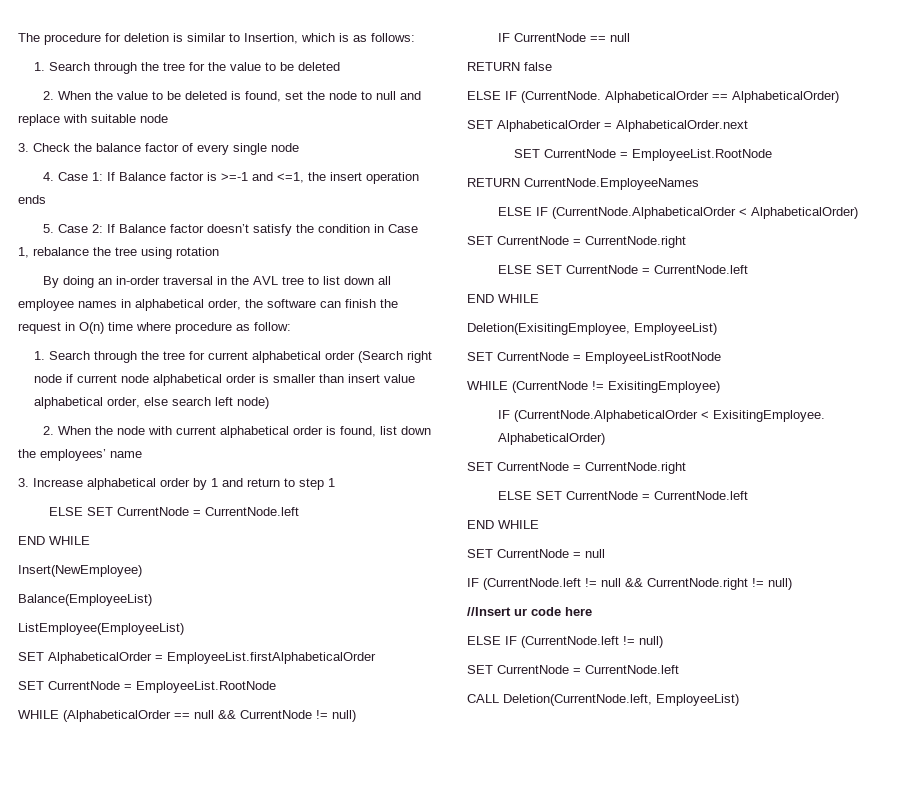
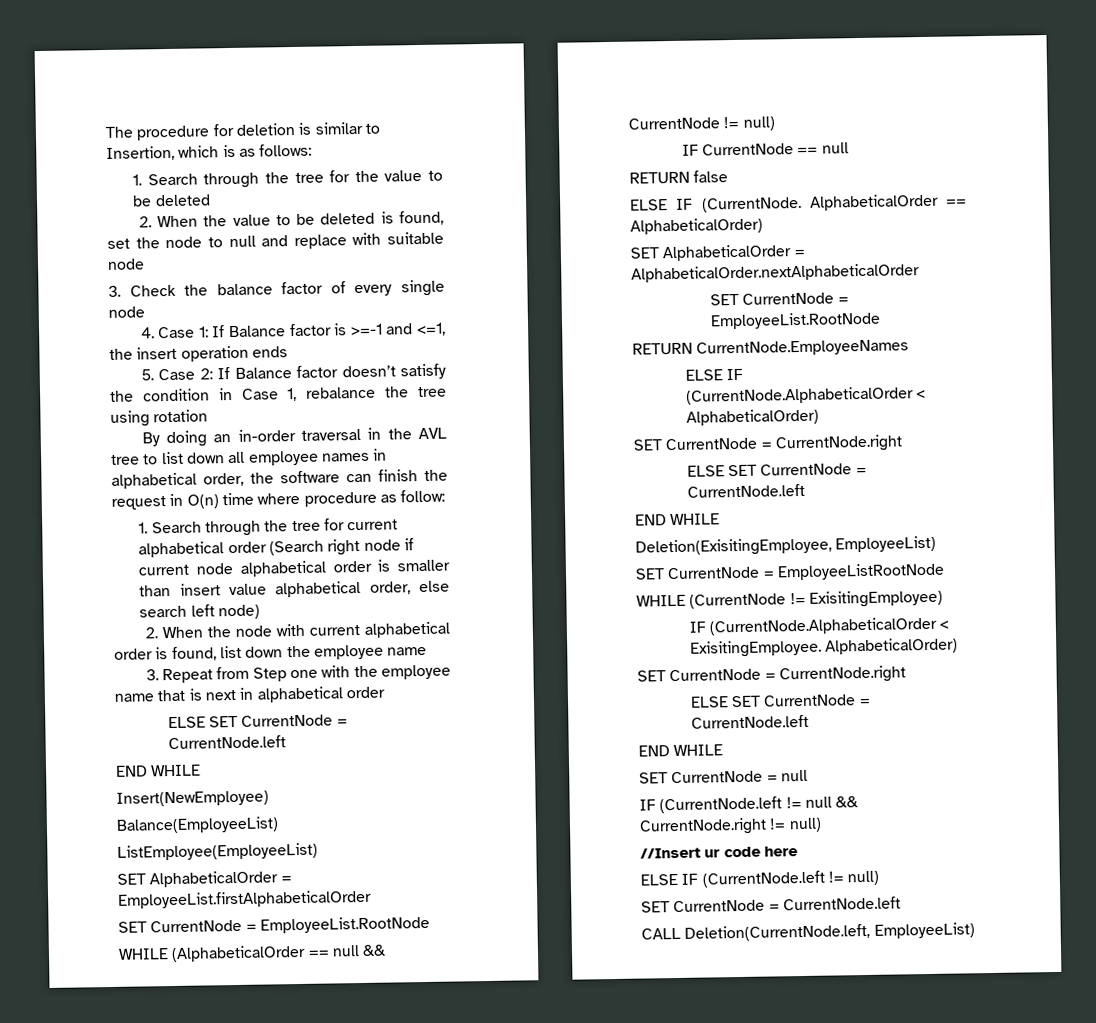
[40,449,106,461] employees’ -> [313,644,384,660] employee
[33,478,335,490] Increase alphabetical order by 1 and return to step 1 -> [161,664,451,684] [114,686,385,703] Repeat from Step one with the employee name that is next in alphabetical order
[616,120,748,132] AlphabeticalOrder.next -> [631,263,920,283] AlphabeticalOrder.nextAlphabeticalOrder

